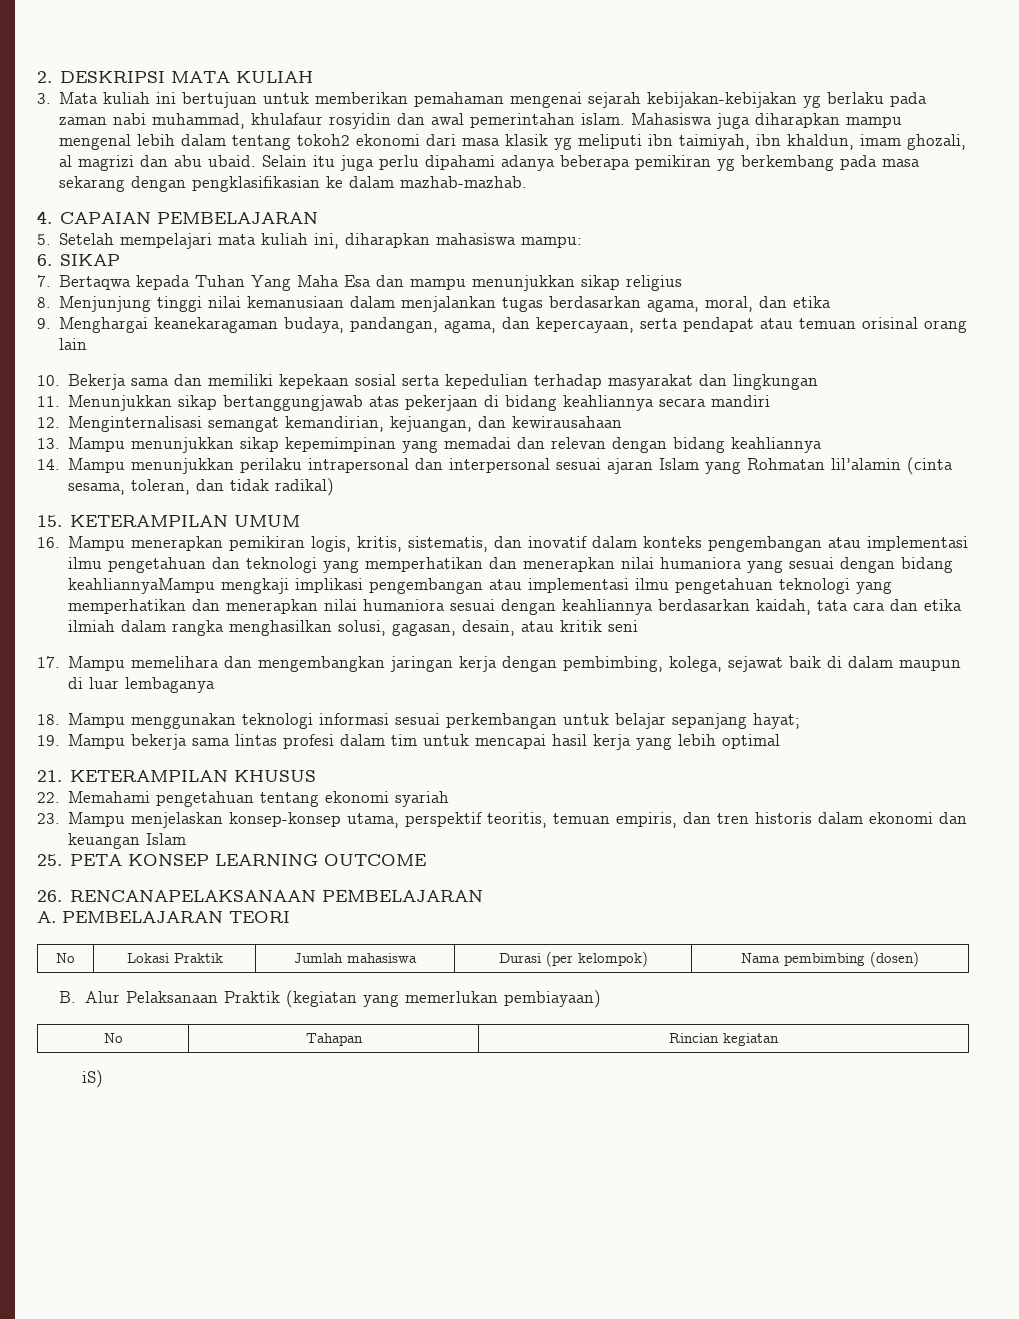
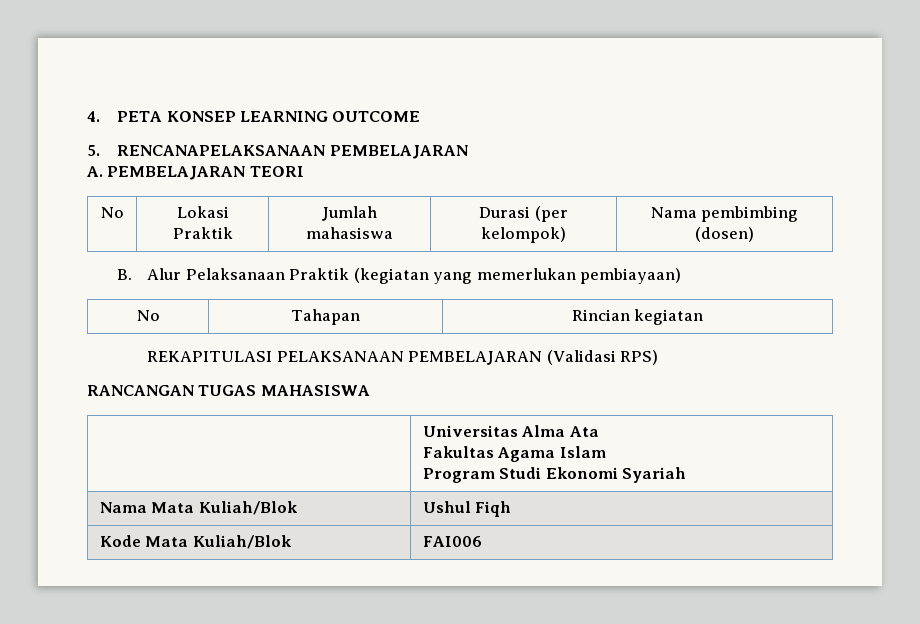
[37,71,314,83] [37,92,928,108] [59,113,903,129] [59,134,967,150] [59,155,921,171] [59,176,528,192] [37,211,319,224] [37,233,583,249] [37,254,121,266] [37,275,683,291] [37,296,832,312] [37,317,968,333] [59,338,88,350] [37,374,819,390] [37,395,771,411] [37,416,623,432] [37,437,823,453] [37,457,954,475] [68,478,335,496] [37,515,301,527] [37,536,969,552] [68,557,954,573] [68,578,893,594] [68,599,963,615] [68,620,639,636] [37,656,962,672] [68,677,216,693] [37,713,801,729] [37,734,781,750] [37,770,317,782] [37,791,450,807] [37,812,968,828] [68,833,187,849] [37,854,62,866] 2. DESKRIPSI MATA KULIAH // 3. Mata kuliah ini bertujuan untuk memberikan pemahaman mengenai sejarah kebijakan-kebijakan yg berlaku pada zaman nabi muhammad, khulafaur rosyidin dan awal pemerintahan islam. Mahasiswa juga diharapkan mampu mengenal lebih dalam tentang tokoh2 ekonomi dari masa klasik yg meliputi ibn taimiyah, ibn khaldun, imam ghozali, al magrizi dan abu ubaid. Selain itu juga perlu dipahami adanya beberapa pemikiran yg berkembang pada masa sekarang dengan pengklasifikasian ke dalam mazhab-mazhab. // 4. CAPAIAN PEMBELAJARAN // 5. Setelah mempelajari mata kuliah ini, diharapkan mahasiswa mampu: // 6. SIKAP // 7. Bertaqwa kepada Tuhan Yang Maha Esa dan mampu menunjukkan sikap religius // 8. Menjunjung tinggi nilai kemanusiaan dalam menjalankan tugas berdasarkan agama, moral, dan etika // 9. Menghargai keanekaragaman budaya, pandangan, agama, dan kepercayaan, serta pendapat atau temuan orisinal orang lain // 10. Bekerja sama dan memiliki kepekaan sosial serta kepedulian terhadap masyarakat dan lingkungan // 11. Menunjukkan sikap bertanggungjawab atas pekerjaan di bidang keahliannya secara mandiri // 12. Menginternalisasi semangat kemandirian, kejuangan, dan kewirausahaan // 13. Mampu menunjukkan sikap kepemimpinan yang memadai dan relevan dengan bidang keahliannya // 14. Mampu menunjukkan perilaku intrapersonal dan interpersonal sesuai ajaran Islam yang Rohmatan lil’alamin (cinta sesama, toleran, dan tidak radikal) // 15. KETERAMPILAN UMUM // 16. Mampu menerapkan pemikiran logis, kritis, sistematis, dan inovatif dalam konteks pengembangan atau implementasi ilmu pengetahuan dan teknologi yang memperhatikan dan menerapkan nilai humaniora yang sesuai dengan bidang keahliannyaMampu mengkaji implikasi pengembangan atau implementasi ilmu pengetahuan teknologi yang memperhatikan dan menerapkan nilai humaniora sesuai dengan keahliannya berdasarkan kaidah, tata cara dan etika ilmiah dalam rangka menghasilkan solusi, gagasan, desain, atau kritik seni // 17. Mampu memelihara dan mengembangkan jaringan kerja dengan pembimbing, kolega, sejawat baik di dalam maupun di luar lembaganya // 18. Mampu menggunakan teknologi informasi sesuai perkembangan untuk belajar sepanjang hayat; // 19. Mampu bekerja sama lintas profesi dalam tim untuk mencapai hasil kerja yang lebih optimal // 21. KETERAMPILAN KHUSUS // 22. Memahami pengetahuan tentang ekonomi syariah // 23. Mampu menjelaskan konsep-konsep utama, perspektif teoritis, temuan empiris, dan tren historis dalam ekonomi dan keuangan Islam // 25. -> [87,111,100,122] 4.
[37,890,62,902] 26. -> [87,145,100,156] 5.
[81,1070,103,1088] iS) -> [147,350,659,365] [87,385,370,396] [422,425,599,437] [422,446,606,462] [422,467,687,483] [99,501,298,515] [422,501,512,517] [99,535,292,549] [422,536,482,547] REKAPITULASI PELAKSANAAN PEMBELAJARAN (Validasi RPS) // RANCANGAN TUGAS MAHASISWA // | Universitas Alma Ata // Fakultas Agama Islam // Program Studi Ekonomi Syariah // Nama Mata Kuliah/Blok | Ushul Fiqh // Kode Mata Kuliah/Blok | FAI006

